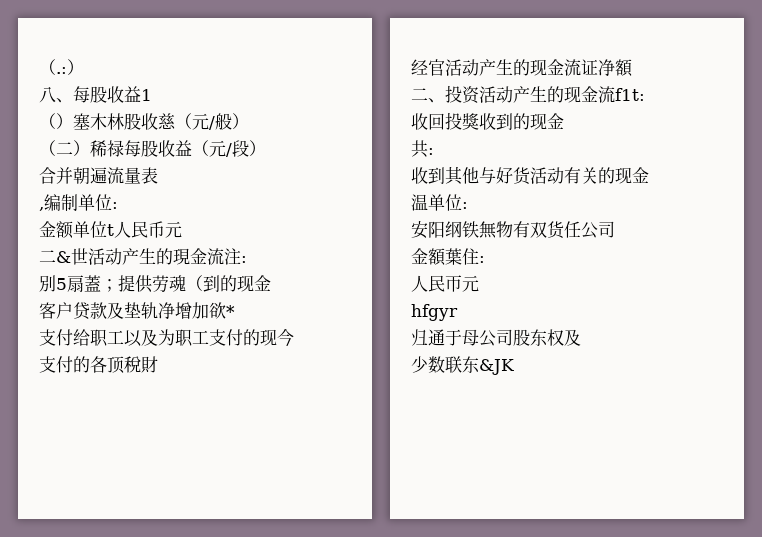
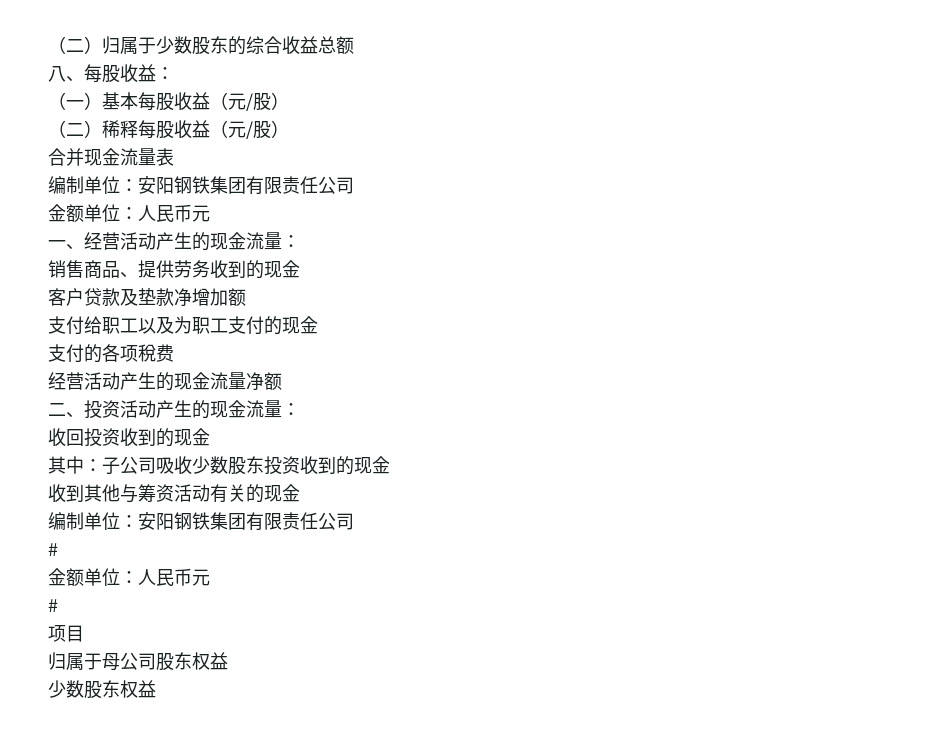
[39,59,84,75] （.:） -> [48,36,354,55] （二）归属于少数股东的综合收益总额
[141,89,152,101] [39,113,249,130] [39,140,249,157] 1 // （）塞木林股收慈（元/般） // （二）稀禄每股收益（元/段 -> [156,67,174,80] [48,92,289,111] [48,120,271,139] ： // （一）基本每股收益（元/股） // （二）稀释每股收益（元/股
[73,167,107,184] 朝遍 -> [84,148,120,166] 现金
[39,194,118,211] [39,221,182,239] [39,248,247,265] [39,275,203,293] ,编制单位: // 金额单位t人民币元 // 二&世活动产生的現金流注: // 別5扇蓋；提供劳魂（ -> [48,176,354,195] [48,204,210,223] [48,232,300,251] [48,260,228,279] 编制单位：安阳钢铁集团有限责任公司 // 金额单位：人民币元 // 一、经营活动产生的现金流量： // 销售商品、提供劳务收
[141,302,235,319] 轨净增加欲* -> [156,288,246,307] 款净增加额
[277,328,294,347] 今 -> [300,316,318,334] 金
[107,356,158,374] [411,59,633,77] 顶稅財 // 经官活动产生的现金流证净額 -> [120,344,174,362] [48,372,282,391] 项稅费 // 经营活动产生的现金流量净额
[615,88,645,101] f1t: -> [264,400,300,418] 量：
[462,113,564,130] [411,140,434,158] 獎收到的现金 // 共: -> [102,428,210,447] [48,456,390,475] 资收到的现金 // 其中：子公司吸收少数股东投资收到的现金
[496,167,531,185] 好货 -> [138,484,174,503] 筹资
[411,194,468,211] [411,221,615,239] [411,248,485,266] [411,275,479,292] [411,304,458,321] [411,329,445,346] 温单位: // 安阳纲铁無物有双货任公司 // 金額葉住: // 人民帀元 // hfgyr // 归通 -> [48,512,354,531] [48,543,58,556] [48,568,210,587] [48,599,58,612] [48,625,84,642] [48,652,84,670] 编制单位：安阳钢铁集团有限责任公司 // # // 金额单位：人民币元 // # // 项目 // 归属
[564,329,581,346] [411,356,514,375] 及 // 少数联东&JK -> [210,652,228,670] [48,680,156,699] 益 // 少数股东权益

